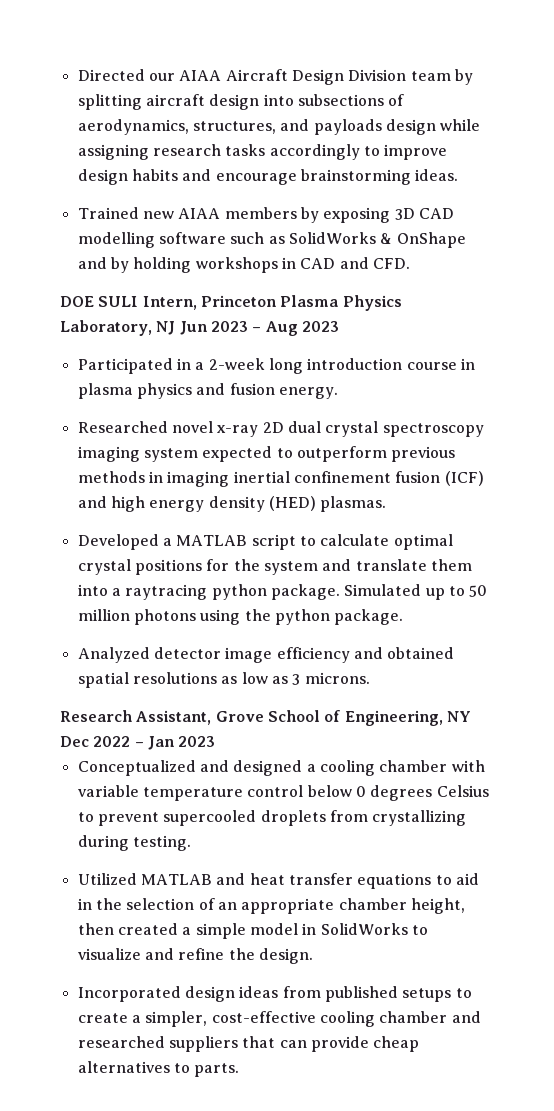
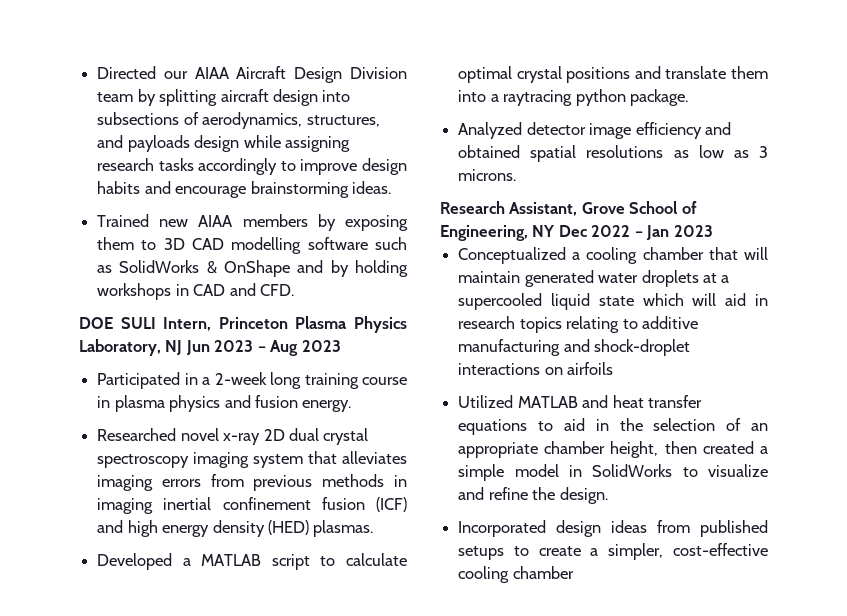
(391, 215) none -> [97,237,157,250] them to
[307,358,403,370] introduction -> [304,373,359,389] training
[202,446,387,462] expected to outperform -> [308,451,408,464] [97,474,244,491] that alleviates imaging errors from
[206,559,318,575] for the system -> (631, 75) none
[344,584,488,600] [77,609,404,625] Simulated up to 50 million photons using the python package. -> (688, 97) none
[199,760,303,776] and designed -> (567, 255) none
[451,760,485,772] [77,785,489,801] [77,810,467,826] [77,835,191,851] with variable temperature control below 0 degrees Celsius to prevent supercooled droplets from crystallizing during testing. -> [708,247,769,260] [458,270,730,287] [458,293,768,310] [458,316,698,333] [458,339,691,356] [458,362,614,375] that will maintain generated water droplets at a supercooled liquid state which will aid in research topics relating to additive manufacturing and shock-droplet interactions on airfoils
[451,1011,481,1023] [77,1036,420,1052] [77,1061,240,1077] and researched suppliers that can provide cheap alternatives to parts. -> (574, 572) none

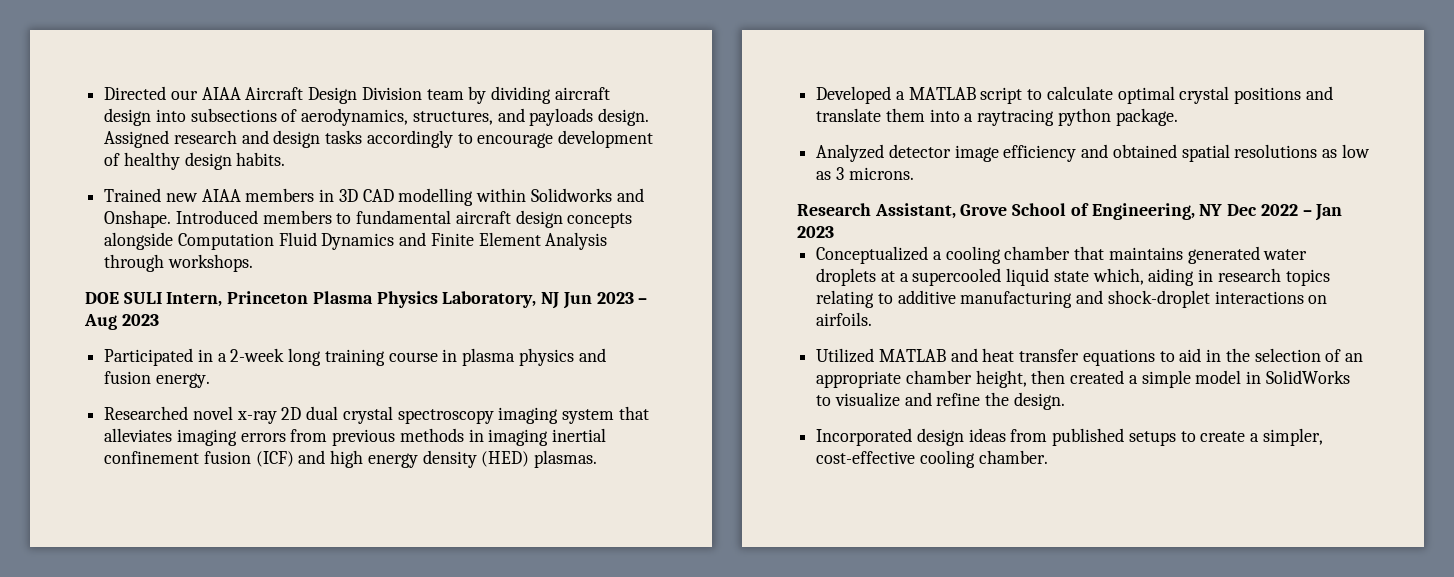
[159,89,218,106] splitting -> [491,86,552,104] dividing
[194,135,350,152] [97,158,408,175] [97,181,391,198] [97,214,409,231] [97,237,408,254] [97,260,409,277] [97,283,294,300] design while assigning research tasks accordingly to improve design habits and encourage brainstorming ideas. // Trained new AIAA members by exposing them to 3D CAD modelling software such as SolidWorks & OnShape and by holding workshops in CAD and CFD. -> [598,108,650,126] [104,130,654,148] [104,152,286,170] [104,188,644,206] [104,210,633,228] [104,232,608,250] [104,254,253,272] design. Assigned research and design tasks accordingly to encourage development of healthy design habits. // Trained new AIAA members in 3D CAD modelling within Solidworks and Onshape. Introduced members to fundamental aircraft design concepts alongside Computation Fluid Dynamics and Finite Element Analysis through workshops.
[744,247,769,260] [458,271,521,283] will maintain -> [1108,247,1183,260] maintains
[642,293,747,306] which will aid -> [1092,268,1195,286] which, aiding
[567,362,614,375] airfoils -> [816,312,873,326] airfoils.
[512,566,574,579] chamber -> [978,450,1048,464] chamber.

